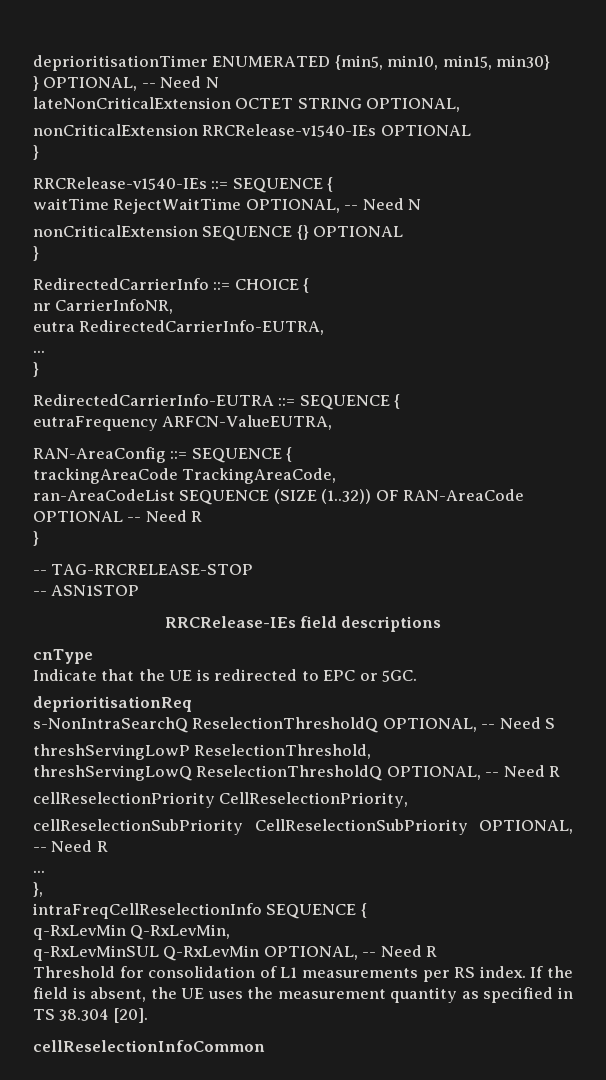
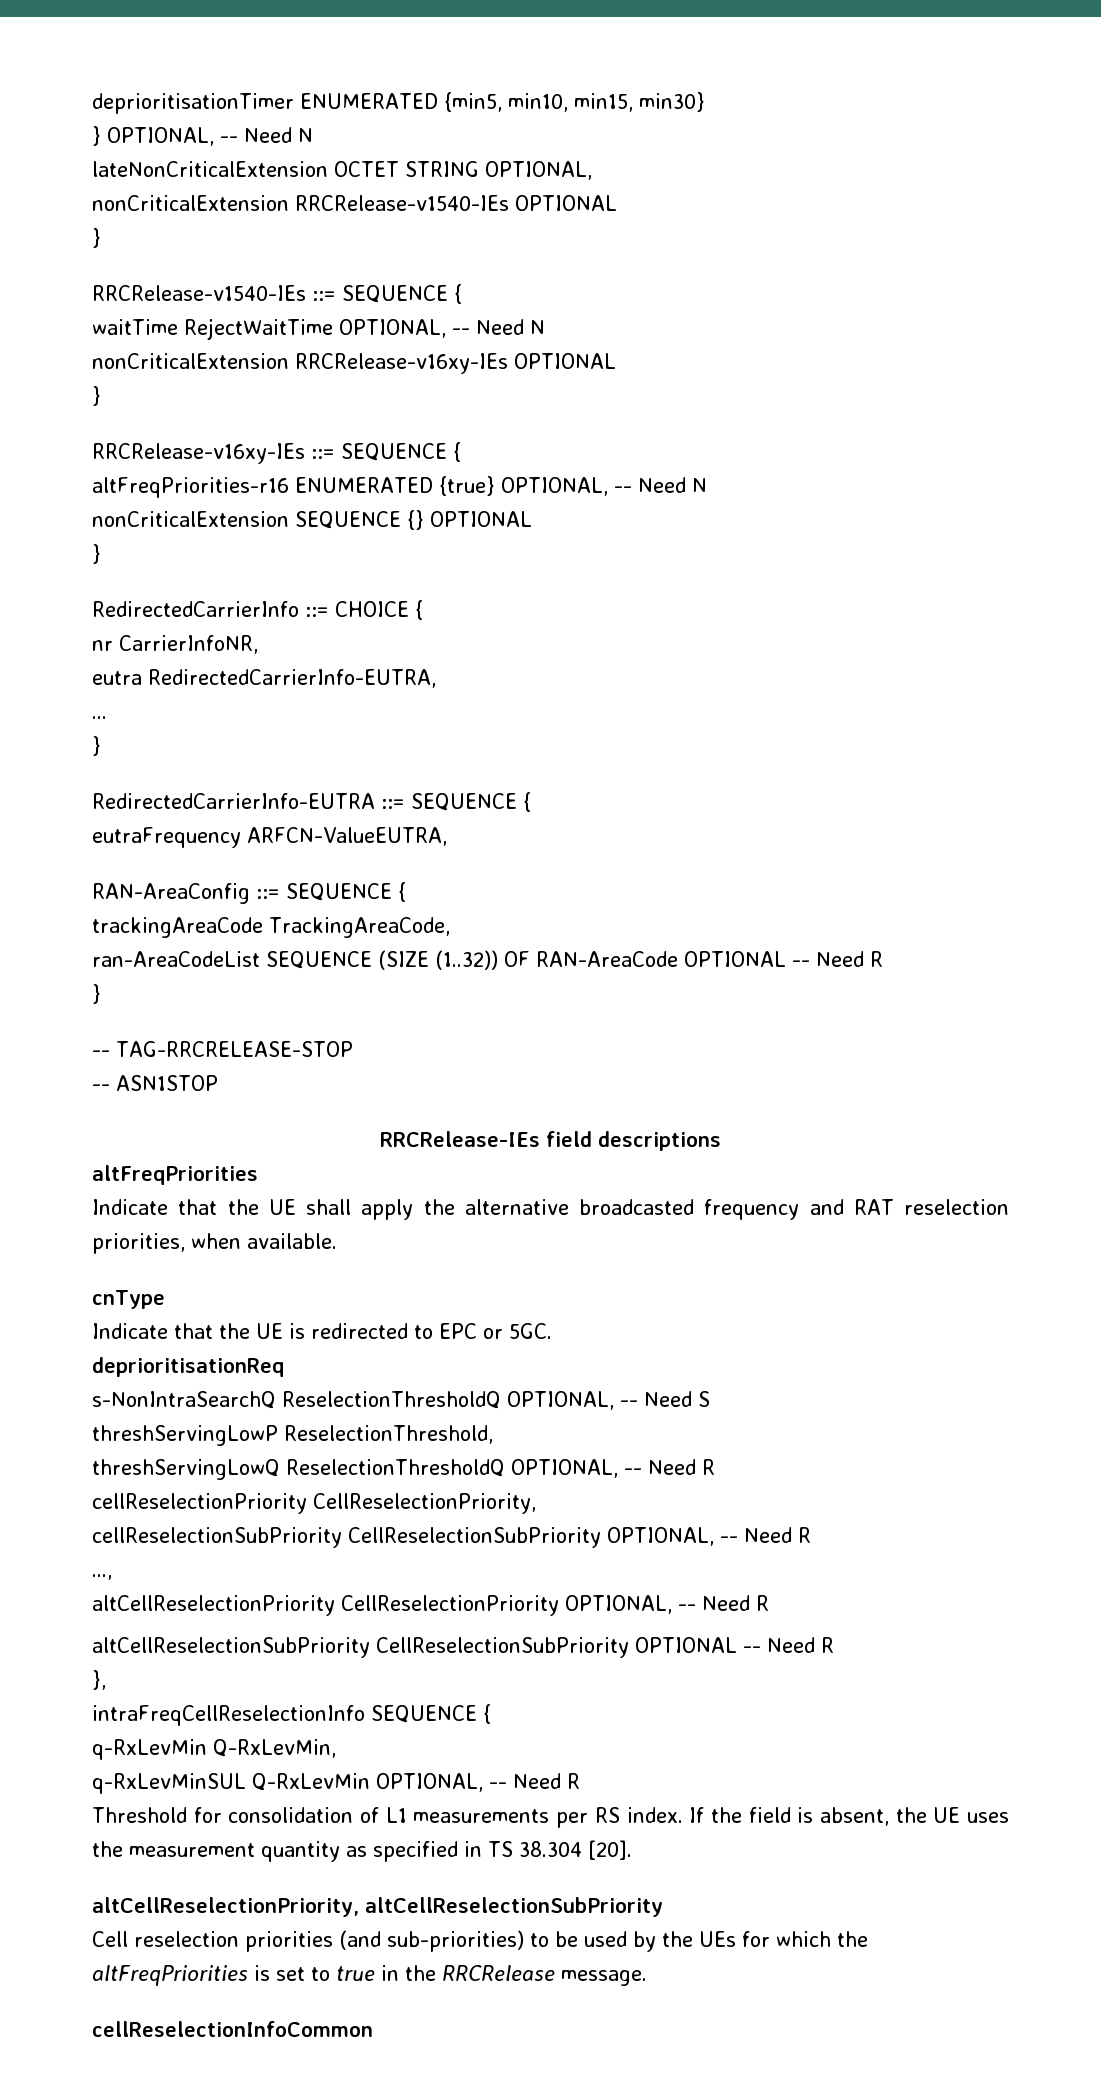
(422, 204) none -> [92,353,616,374] [92,386,101,406] [92,442,461,464] [92,476,707,498] // nonCriticalExtension RRCRelease-v16xy-IEs OPTIONAL // } // RRCRelease-v16xy-IEs ::= SEQUENCE { // altFreqPriorities-r16 ENUMERATED {true} OPTIONAL, -- Need N
(442, 624) none -> [92,1165,258,1185] [92,1199,1010,1220] [92,1233,337,1254] // altFreqPriorities // Indicate that the UE shall apply the alternative broadcasted frequency and RAT reselection priorities, when available.
[33,870,45,873] ... -> [92,1574,112,1580] [92,1595,769,1616] [92,1637,834,1658] ..., // altCellReselectionPriority CellReselectionPriority OPTIONAL, -- Need R // altCellReselectionSubPriority CellReselectionSubPriority OPTIONAL -- Need R
(148, 1015) none -> [92,1897,663,1917] [92,1930,868,1952] [92,1965,647,1986] // altCellReselectionPriority, altCellReselectionSubPriority // Cell reselection priorities (and sub-priorities) to be used by the UEs for which the altFreqPriorities is set to true in the RRCRelease message.

